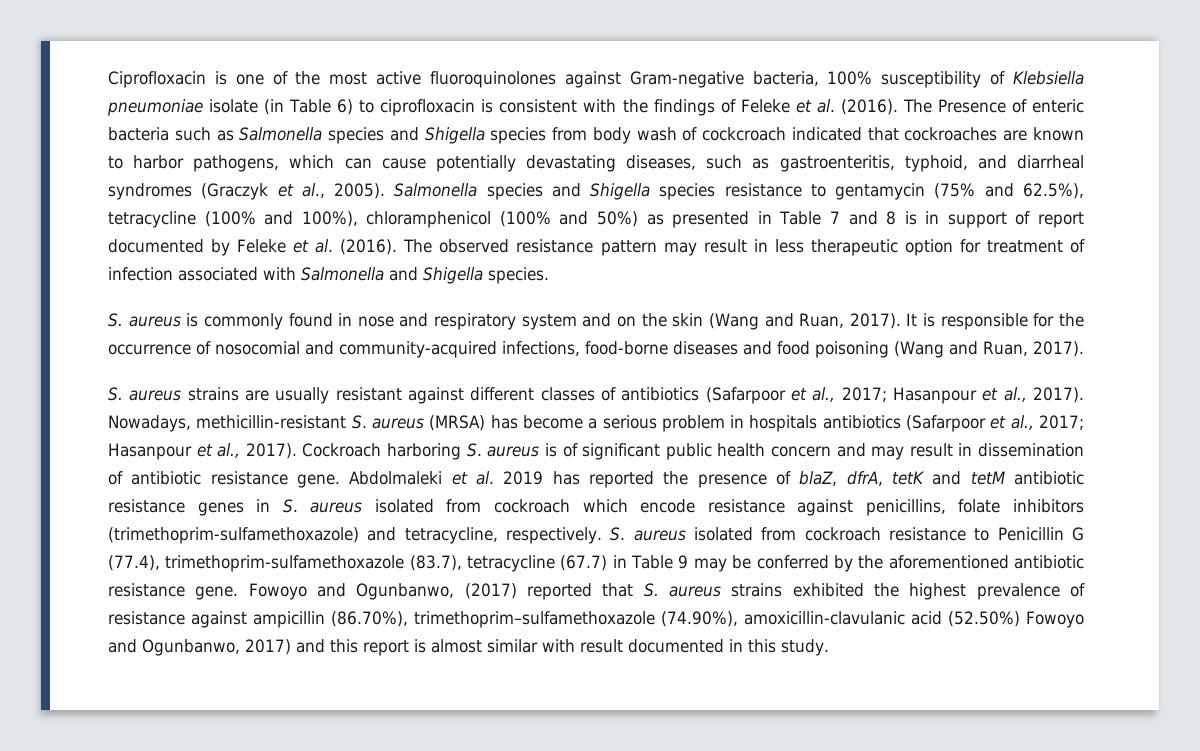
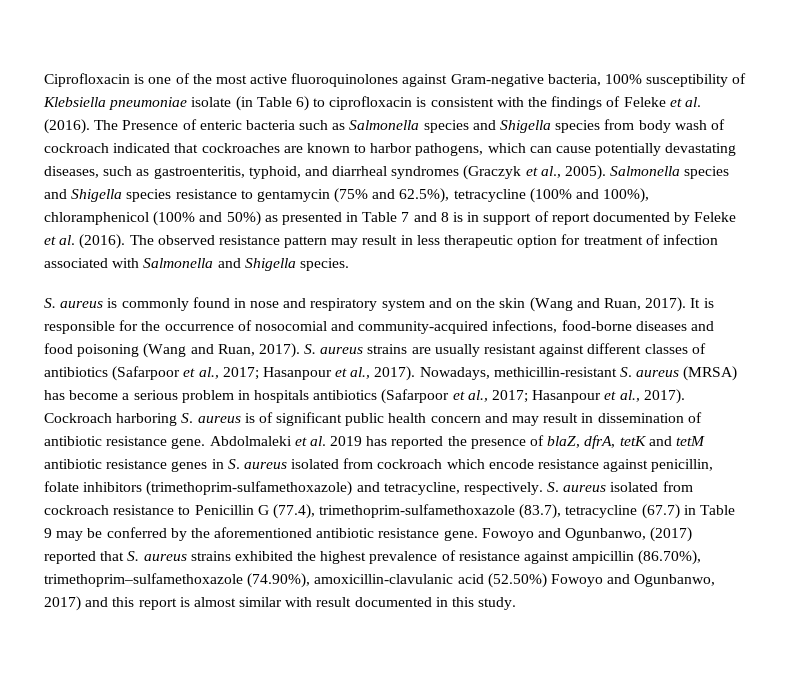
[702,127,787,141] cockcroach -> [44,143,109,153] cockroach
(1084, 349) // -> (300, 350) none
[865,499,946,516] penicillins, -> [651,459,714,472] penicillin,

